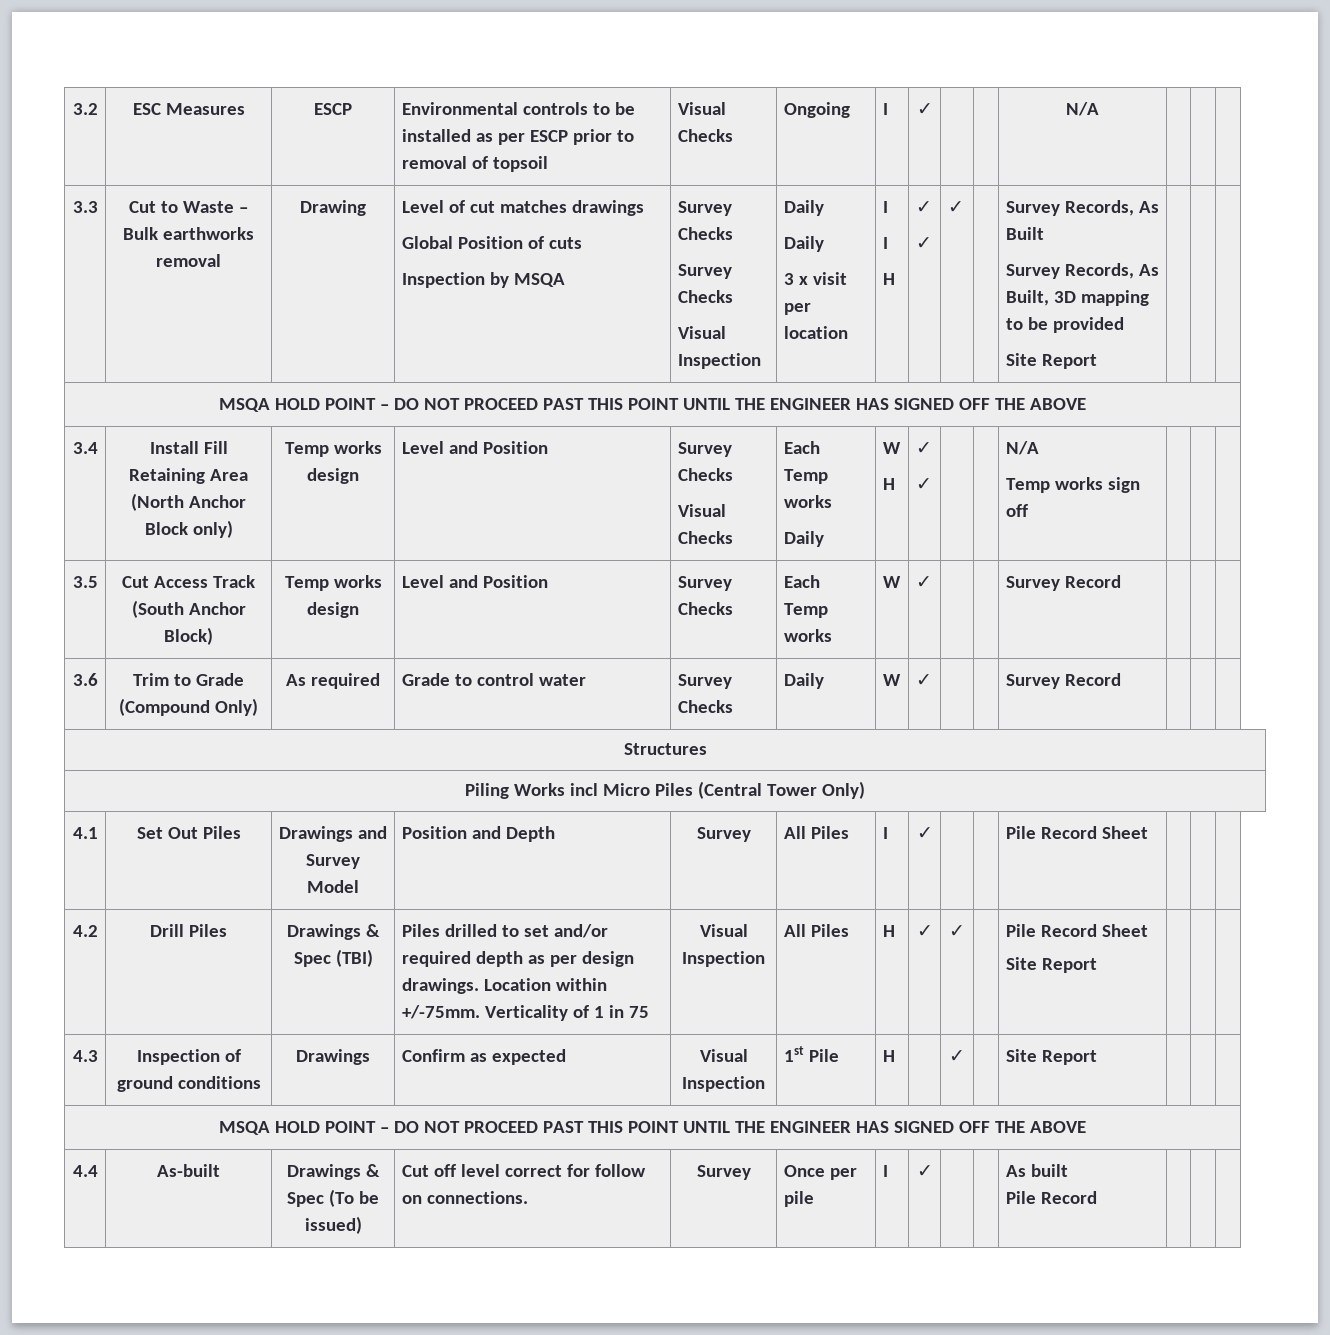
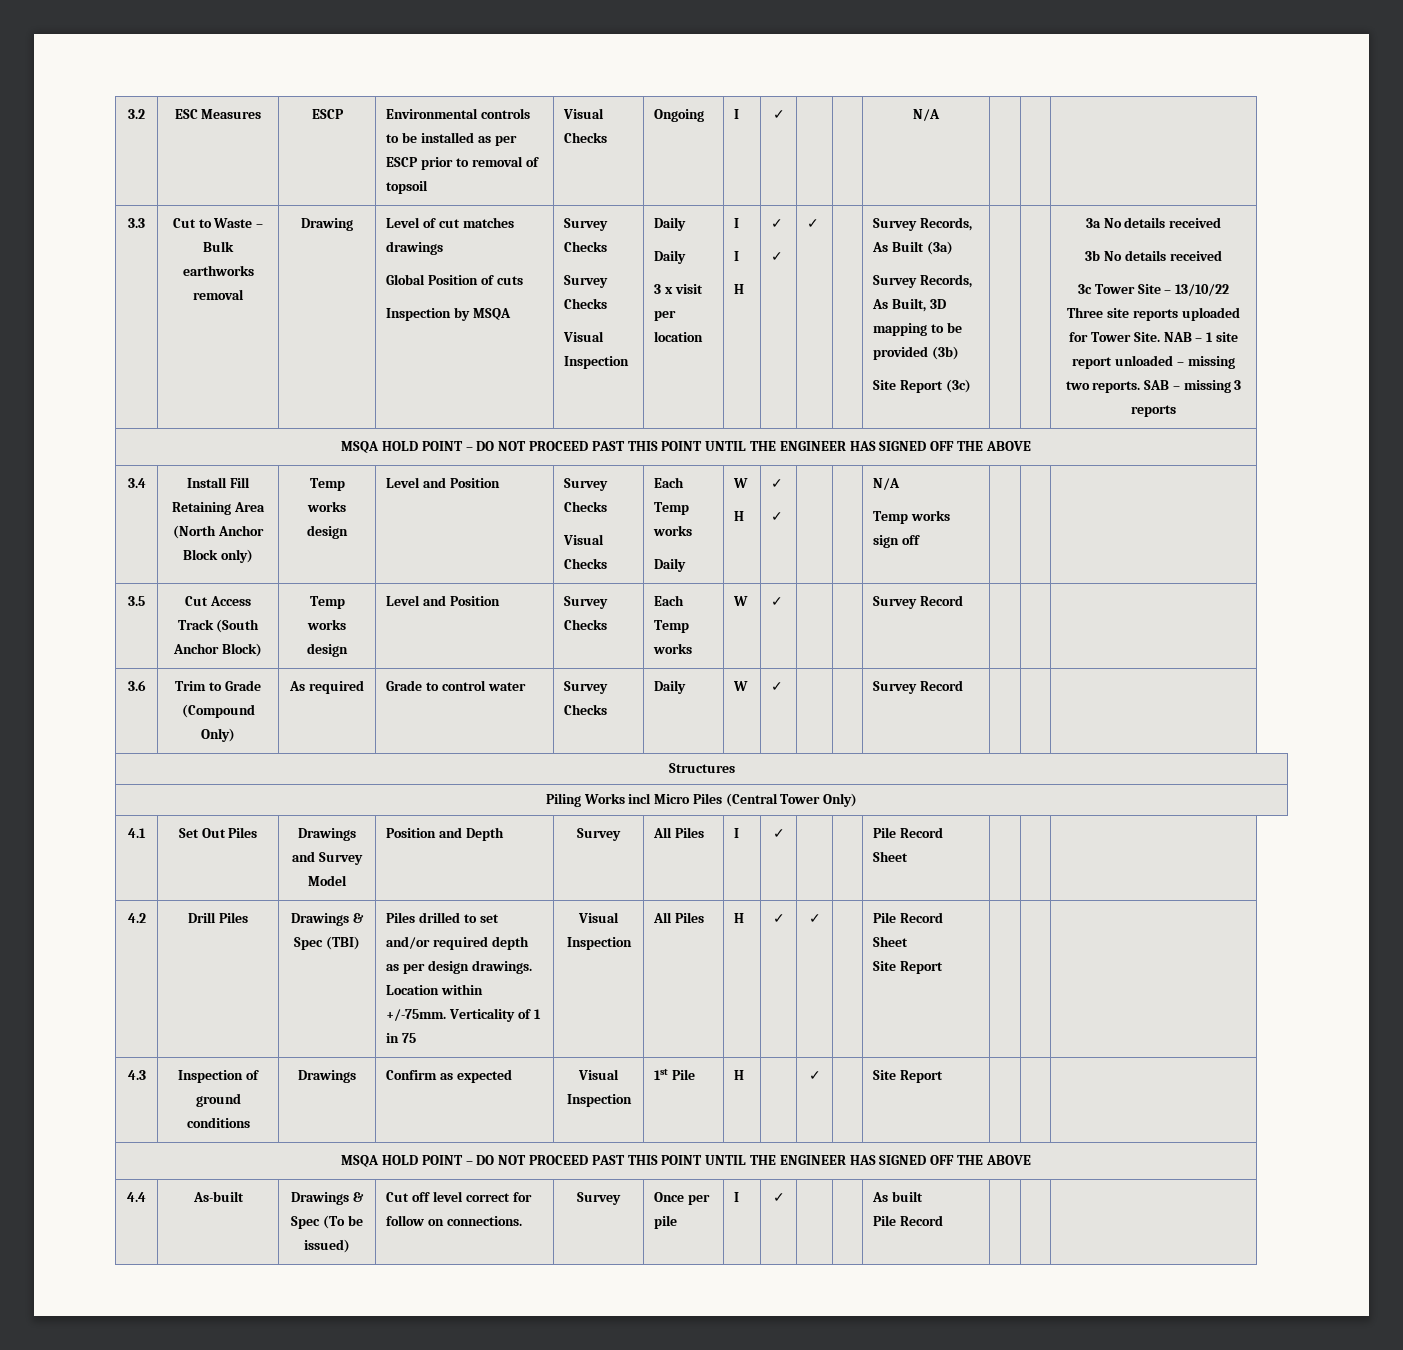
(1044, 233) none -> [926,241,953,255] (3a)
[1005,353,1097,369] // Site Report | | | -> [932,346,960,360] [873,379,971,393] [1085,217,1222,228] [1085,250,1222,261] [1077,284,1230,296] [1067,307,1240,321] [1069,332,1238,342] [1072,355,1235,369] [1065,380,1242,393] [1131,405,1176,417] (3b) // Site Report (3c) | | | 3a No details received // 3b No details received // 3c Tower Site – 13/10/22 Three site reports uploaded for Tower Site. NAB – 1 site report unloaded – missing two reports. SAB – missing 3 reports

